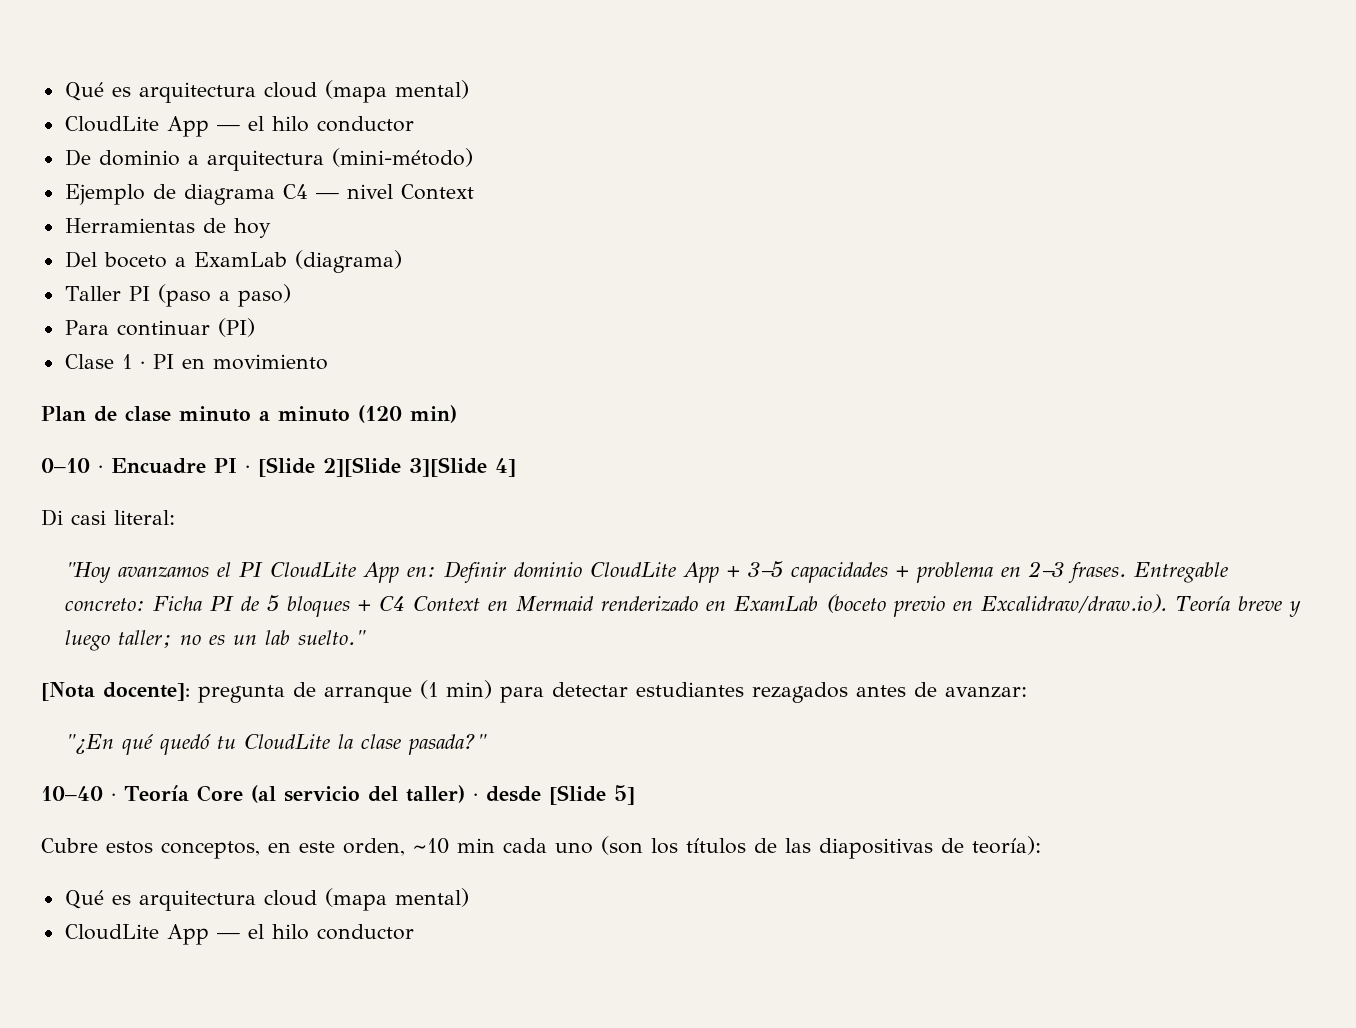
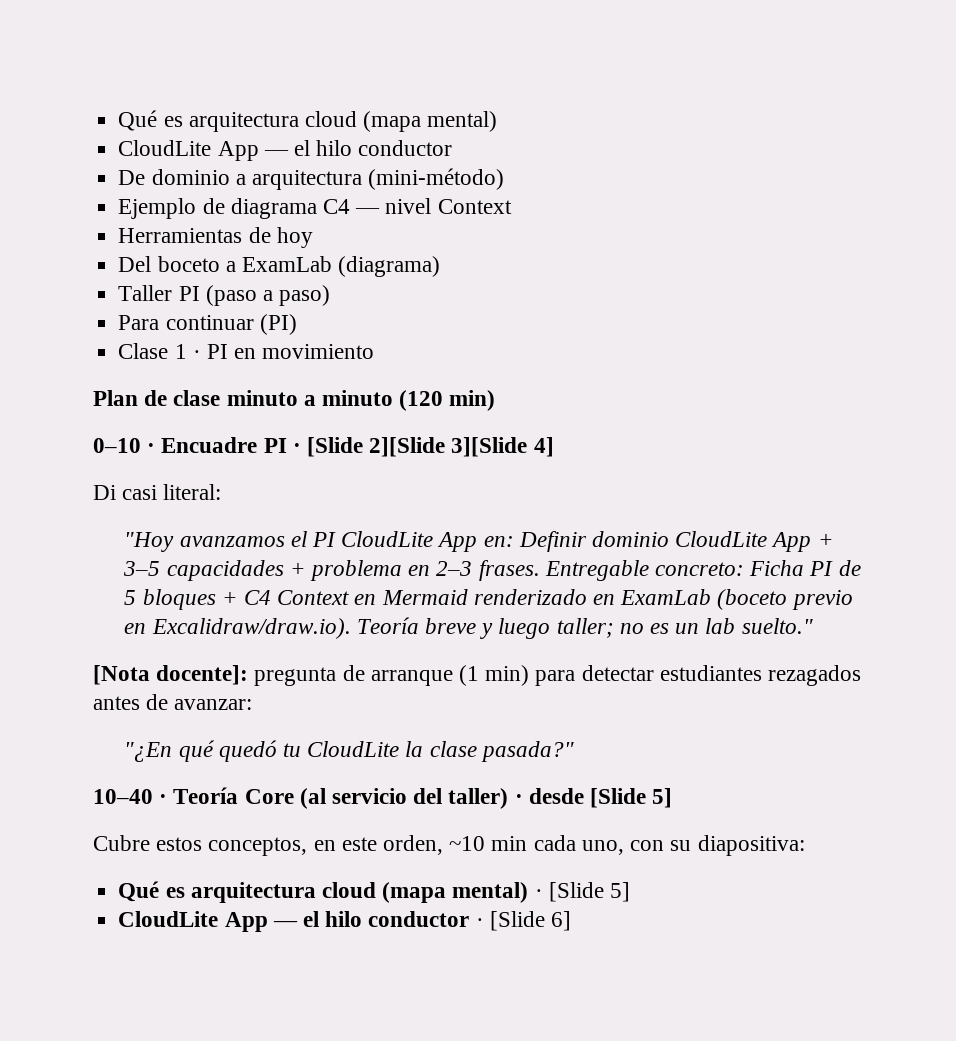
[555,836,1041,859] [64,888,469,911] [64,924,414,945] uno (son los títulos de las diapositivas de teoría): // Qué es arquitectura cloud (mapa mental) // CloudLite App — el hilo conductor -> [581,835,805,856] [118,881,630,903] [118,911,571,932] uno, con su diapositiva: // Qué es arquitectura cloud (mapa mental) · [Slide 5] // CloudLite App — el hilo conductor · [Slide 6]

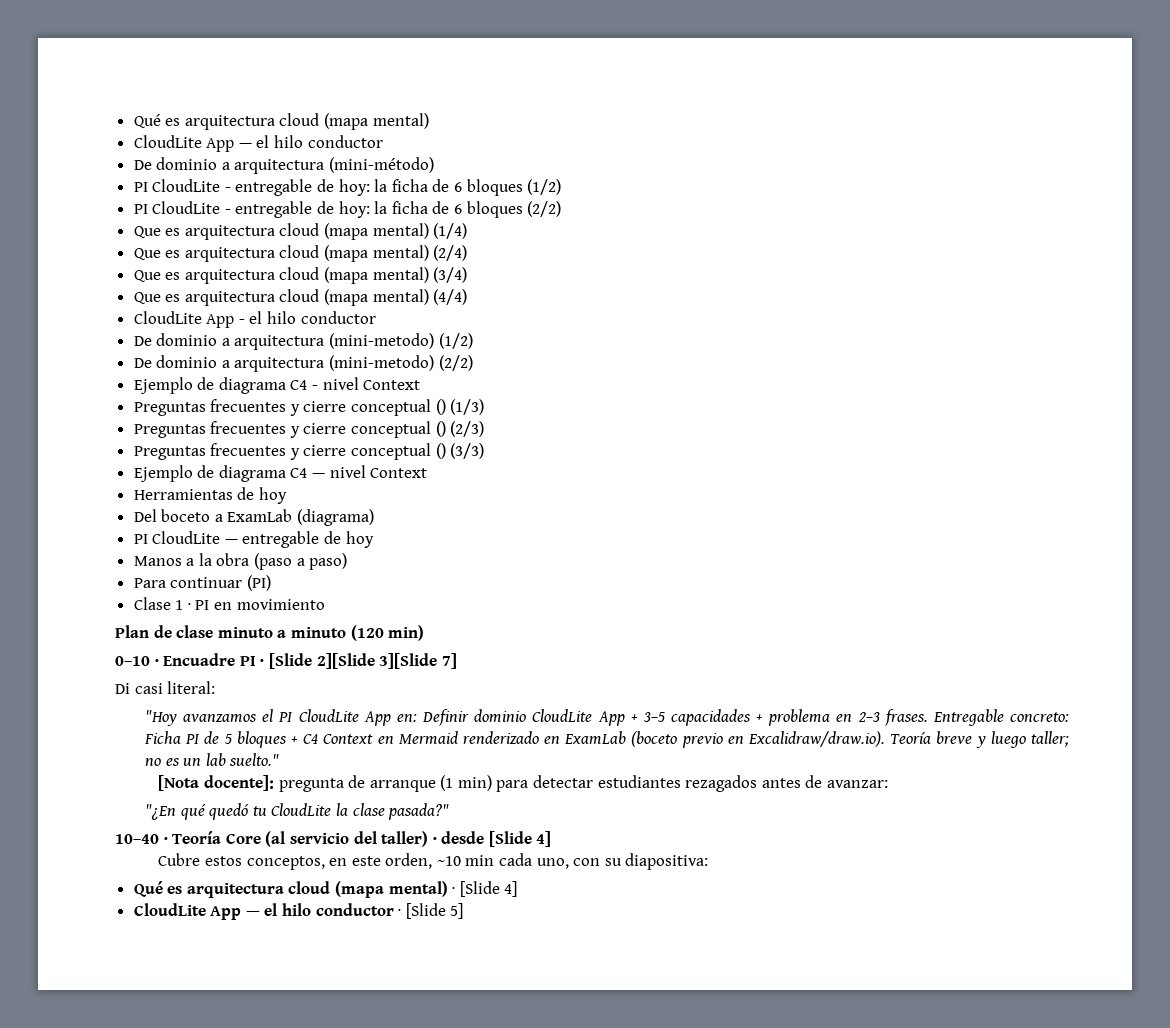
(505, 179) none -> [133,179,562,196] [133,201,562,218] [133,223,468,240] [133,245,468,262] [133,267,468,284] [133,289,468,306] [133,311,376,328] [133,333,473,350] [133,355,473,372] [133,377,421,394] [133,399,485,416] [133,421,485,438] [133,443,485,460] // PI CloudLite - entregable de hoy: la ficha de 6 bloques (1/2) // PI CloudLite - entregable de hoy: la ficha de 6 bloques (2/2) // Que es arquitectura cloud (mapa mental) (1/4) // Que es arquitectura cloud (mapa mental) (2/4) // Que es arquitectura cloud (mapa mental) (3/4) // Que es arquitectura cloud (mapa mental) (4/4) // CloudLite App - el hilo conductor // De dominio a arquitectura (mini-metodo) (1/2) // De dominio a arquitectura (mini-metodo) (2/2) // Ejemplo de diagrama C4 - nivel Context // Preguntas frecuentes y cierre conceptual () (1/3) // Preguntas frecuentes y cierre conceptual () (2/3) // Preguntas frecuentes y cierre conceptual () (3/3)
[118,285,200,301] Taller PI -> [133,531,374,548] [133,553,250,566] PI CloudLite — entregable de hoy // Manos a la obra
[533,437,554,457] 4] -> [441,653,457,669] 7]
[652,788,673,808] 5] -> [536,831,552,847] 4]
[609,882,630,902] 5] -> [504,881,518,897] 4]
[550,911,571,931] 6] -> [450,903,464,919] 5]

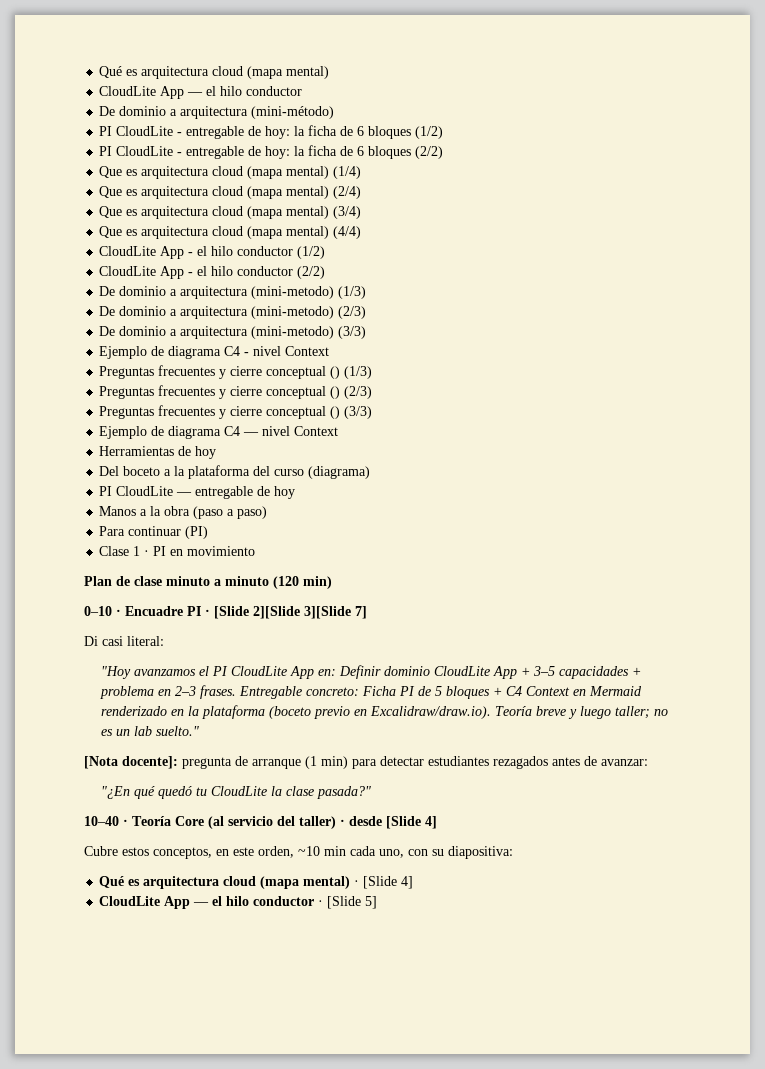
[133,333,473,350] [133,355,473,372] // De dominio a arquitectura (mini-metodo) (1/2) // De dominio a arquitectura (mini-metodo) (2/2) -> [297,246,326,259] [99,266,326,279] [99,286,367,299] [99,306,367,319] [99,326,367,339] (1/2) // CloudLite App - el hilo conductor (2/2) // De dominio a arquitectura (mini-metodo) (1/3) // De dominio a arquitectura (mini-metodo) (2/3) // De dominio a arquitectura (mini-metodo) (3/3)
[227,509,293,522] ExamLab -> [174,465,305,479] la plataforma del curso
[564,731,627,745] ExamLab -> [188,705,266,719] la plataforma

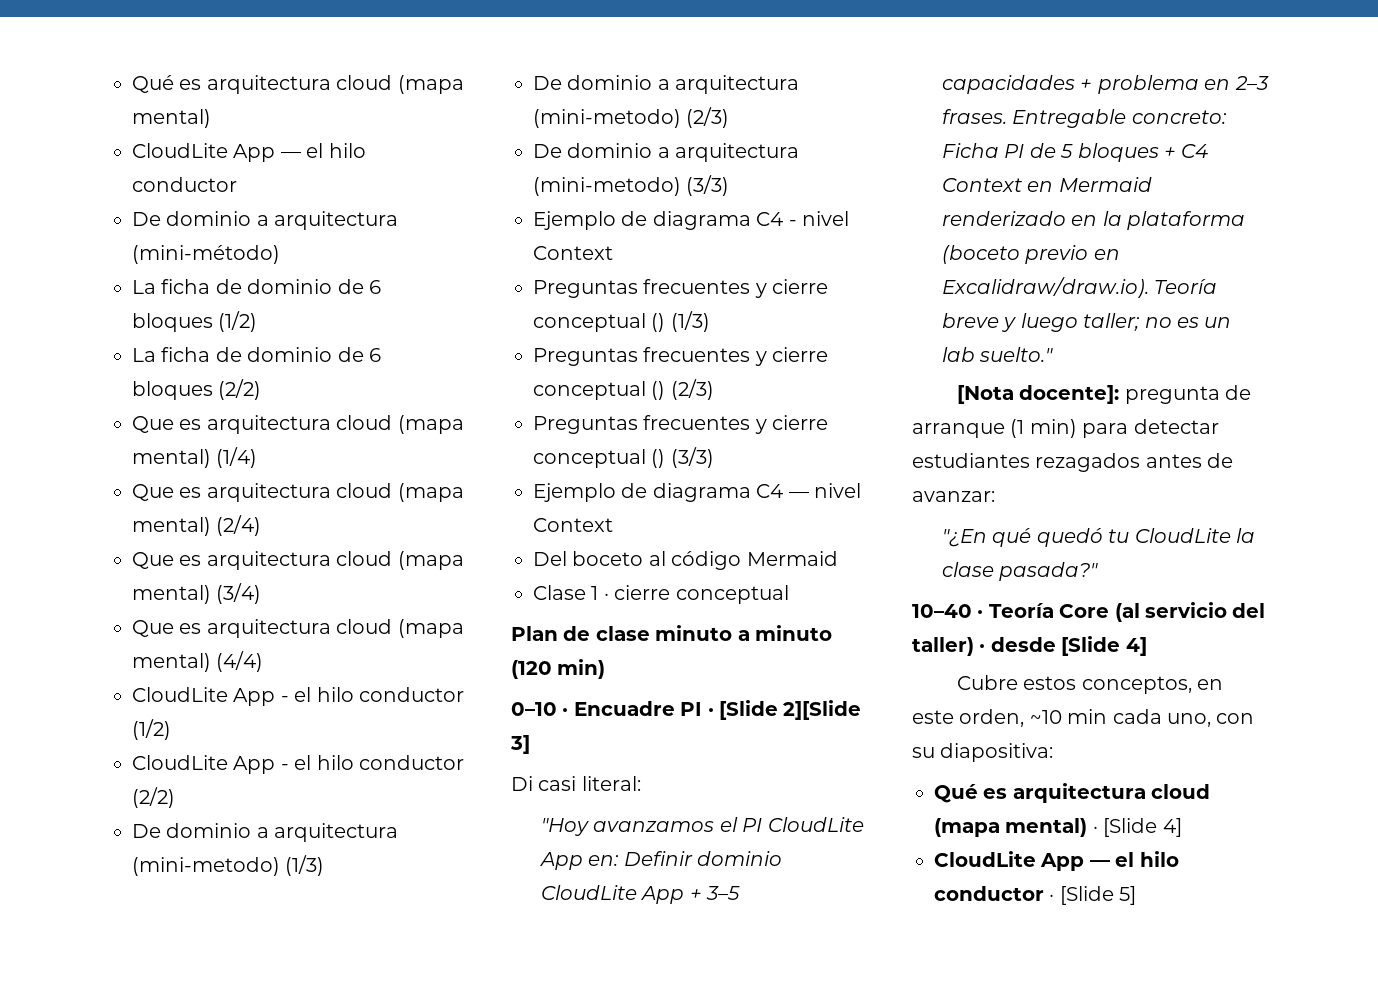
[99,125,444,139] [99,145,338,159] PI CloudLite - entregable de hoy: la ficha de 6 bloques (1/2) // PI CloudLite - entregable de hoy: la ficha -> [132,279,381,294] [132,311,258,332] [132,347,333,362] La ficha de dominio de 6 bloques (1/2) // La ficha de dominio
[99,446,217,459] // Herramientas de hoy -> (613, 525) none
[164,465,371,479] [99,486,296,499] [99,506,268,519] [99,526,209,539] a la plataforma del curso (diagrama) // PI CloudLite — entregable de hoy // Manos a la obra (paso a paso) // Para continuar (PI) -> [648,551,838,570] al código Mermaid
[153,546,256,556] PI en movimiento -> [614,585,789,604] cierre conceptual
[304,606,367,619] 3][Slide 7] -> [510,735,530,754] 3]

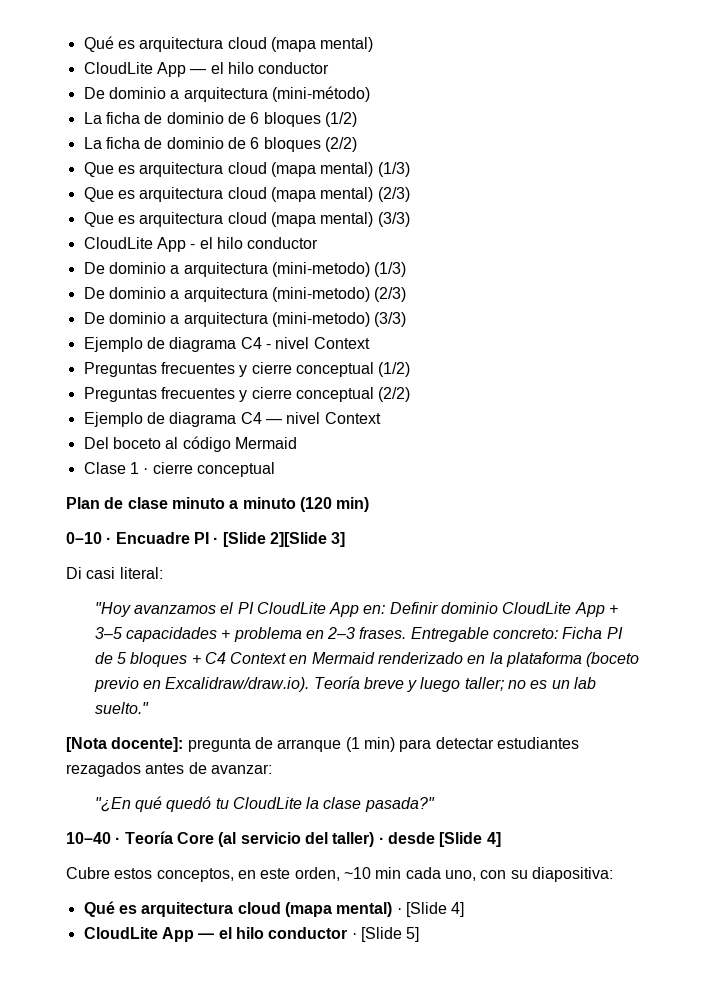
[216,447,258,468] [132,483,464,502] [132,515,262,536] [132,551,464,570] [132,583,262,604] [132,619,464,638] [132,651,264,672] [132,687,464,706] [132,719,171,740] [132,755,464,774] [132,787,175,808] (1/4) // Que es arquitectura cloud (mapa mental) (2/4) // Que es arquitectura cloud (mapa mental) (3/4) // Que es arquitectura cloud (mapa mental) (4/4) // CloudLite App - el hilo conductor (1/2) // CloudLite App - el hilo conductor (2/2) -> [377,162,410,177] [83,187,410,202] [83,212,410,227] [83,237,319,252] (1/3) // Que es arquitectura cloud (mapa mental) (2/3) // Que es arquitectura cloud (mapa mental) (3/3) // CloudLite App - el hilo conductor
[651,311,710,332] [533,347,829,366] [533,379,714,400] [533,415,829,434] [533,447,714,468] () (1/3) // Preguntas frecuentes y cierre conceptual () (2/3) // Preguntas frecuentes y cierre conceptual () (3/3) -> [378,362,411,377] [83,387,411,402] (1/2) // Preguntas frecuentes y cierre conceptual (2/2)

